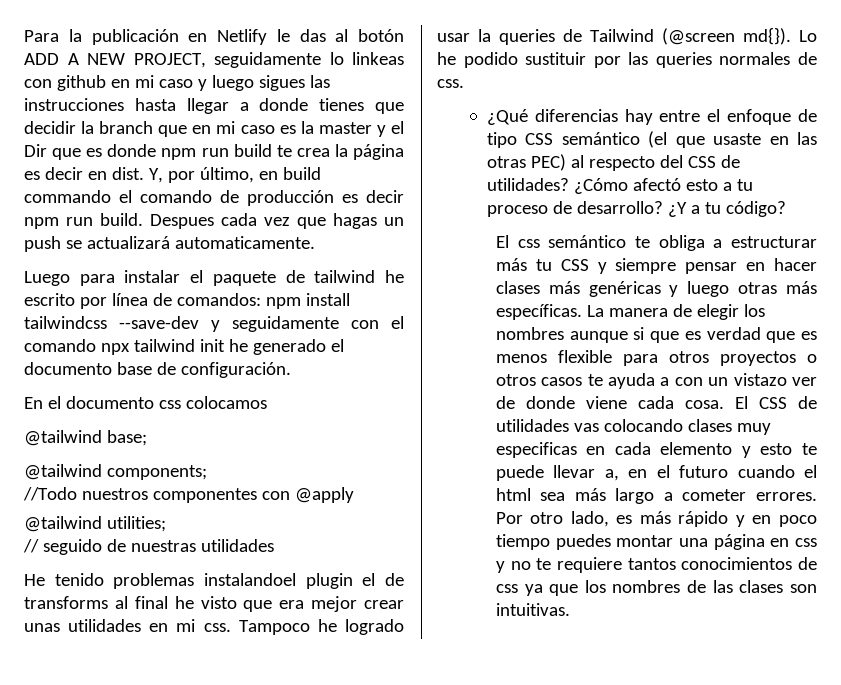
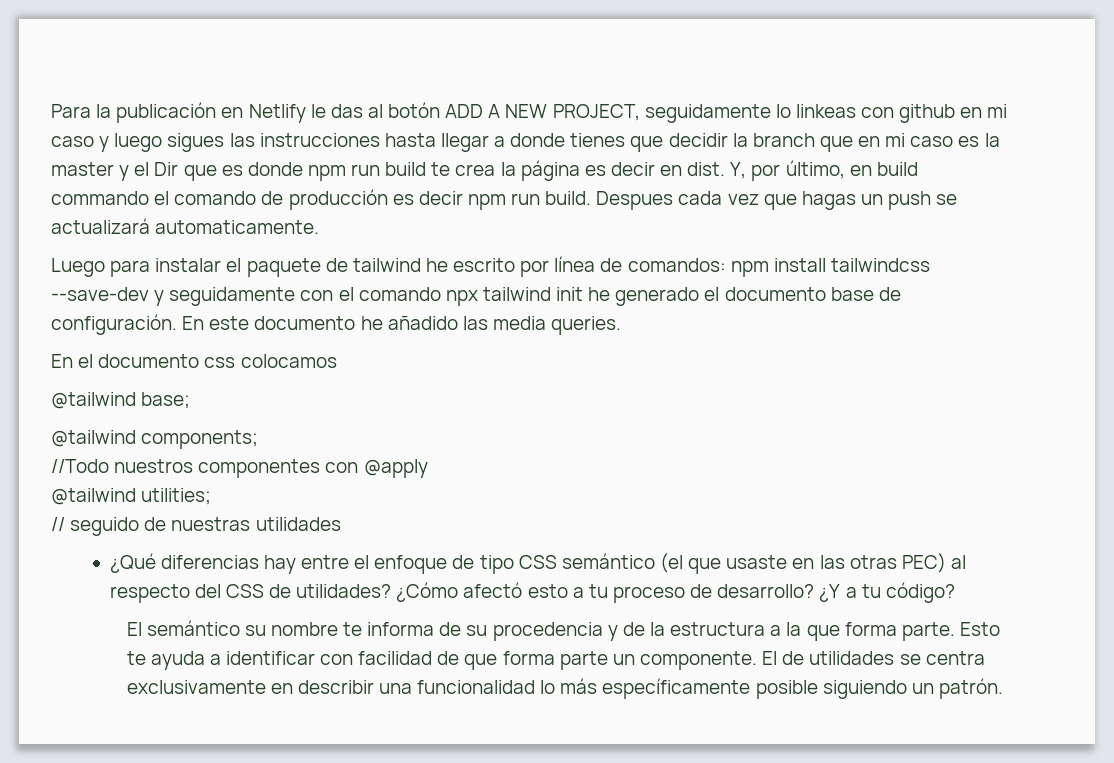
(291, 370) none -> [182,316,622,335] En este documento he añadido las media queries.
[24,573,405,589] [24,596,404,612] [24,619,404,635] [437,27,817,45] [437,52,817,68] [437,79,464,88] // He tenido problemas instalandoel plugin el de transforms al final he visto que era mejor crear unas utilidades en mi css. Tampoco he logrado usar la queries de Tailwind (@screen md{}). Lo he podido sustituir por las queries normales de css. -> (341, 524) none
[517,235,817,251] [495,258,817,274] [495,281,817,297] [495,304,765,320] [495,327,818,343] [495,350,817,366] [495,373,817,389] [495,396,817,409] [495,419,771,435] [495,442,817,458] [495,465,817,481] [495,488,817,504] [495,511,817,527] [495,534,818,550] [495,557,817,573] [495,580,817,596] [495,603,570,616] css semántico te obliga a estructurar más tu CSS y siempre pensar en hacer clases más genéricas y luego otras más específicas. La manera de elegir los nombres aunque si que es verdad que es menos flexible para otros proyectos o otros casos te ayuda a con un vistazo ver de donde viene cada cosa. El CSS de utilidades vas colocando clases muy especificas en cada elemento y esto te puede llevar a, en el futuro cuando el html sea más largo a cometer errores. Por otro lado, es más rápido y en poco tiempo puedes montar una página en css y no te requiere tantos conocimientos de css ya que los nombres de las clases son intuitivas. -> [146,620,1000,641] [126,651,985,670] [126,678,1004,699] semántico su nombre te informa de su procedencia y de la estructura a la que forma parte. Esto te ayuda a identificar con facilidad de que forma parte un componente. El de utilidades se centra exclusivamente en describir una funcionalidad lo más específicamente posible siguiendo un patrón.

